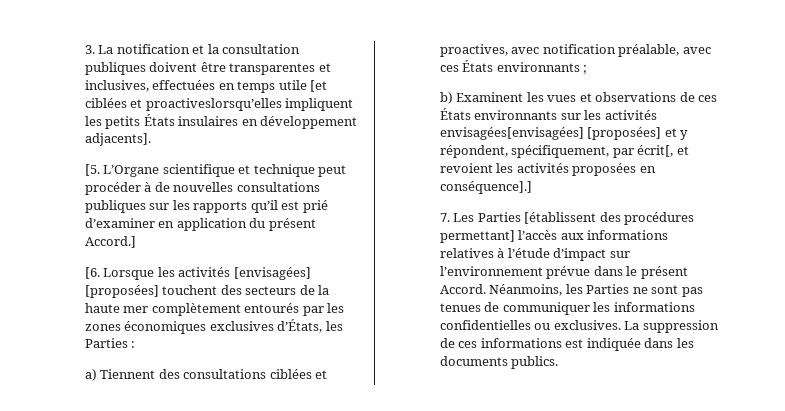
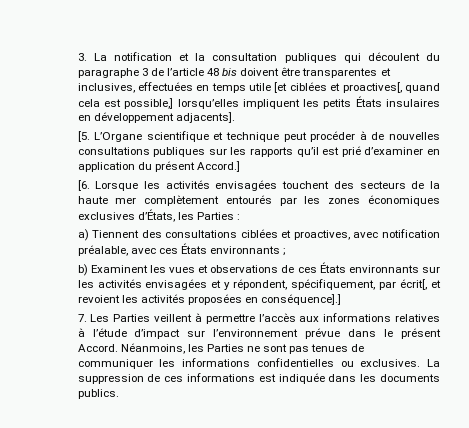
(146, 68) none -> [343,52,440,63] [77,68,238,78] qui découlent du paragraphe 3 de l’article 48 bis
[145,98,282,111] proactiveslorsqu’elles -> [342,82,440,93] [77,98,239,109] proactives[, quand cela est possible,] lorsqu’elles
[233,267,311,280] [84,285,159,298] [envisagées] [proposées] -> [215,180,278,191] envisagées
[439,127,662,140] envisagées[envisagées] [proposées] -> [145,279,208,290] envisagées
[524,212,695,225] [439,230,515,243] [établissent des procédures permettant] -> [154,313,255,324] veillent à permettre

